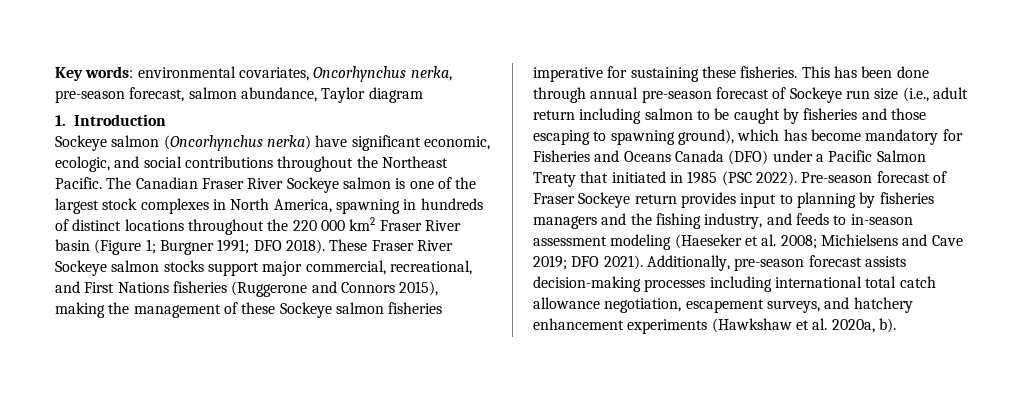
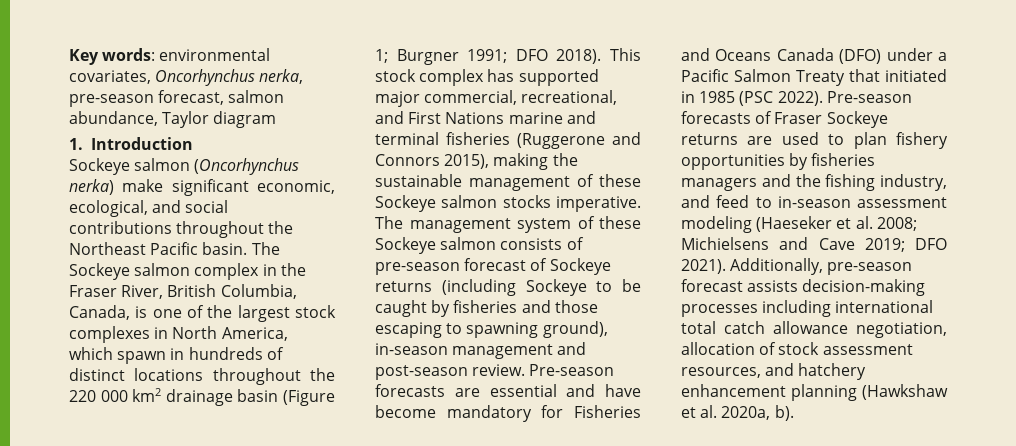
[315,135,348,147] have -> [122,179,164,192] make
[55,156,110,172] ecologic, -> [69,200,148,217] ecological,
[55,177,391,193] Pacific. The Canadian Fraser River Sockeye salmon -> [150,242,280,255] [69,263,306,280] [69,284,297,299] [69,305,130,320] Pacific basin. The Sockeye salmon complex in the Fraser River, British Columbia, Canada,
[335,199,400,214] spawning -> [69,347,167,364] which spawn
[379,220,461,231] Fraser River -> [165,389,233,406] drainage
[329,239,453,251] [55,260,259,276] These Fraser River Sockeye salmon stocks support -> [610,48,641,61] [375,69,599,86] This stock complex has supported
(169, 287) none -> [508,111,596,124] [375,132,439,145] marine and terminal
(130, 308) none -> [375,174,462,187] sustainable
[388,302,443,314] [533,66,929,82] [533,87,968,103] [533,108,693,124] fisheries imperative for sustaining these fisheries. This has been done through annual pre-season forecast of Sockeye run size (i.e., adult return including salmon -> [502,195,641,212] [375,216,641,233] [375,237,584,254] [375,258,611,275] [375,279,587,296] stocks imperative. The management system of these Sockeye salmon consists of pre-season forecast of Sockeye returns (including Sockeye
[737,129,807,141] which has -> [375,342,587,359] [375,364,615,380] [375,384,641,397] in-season management and post-season review. Pre-season forecasts are essential and have
[876,171,930,183] forecast -> [681,111,751,124] forecasts
[634,192,856,208] return provides input to planning -> [681,132,948,149] [681,154,785,170] returns are used to plan fishery opportunities
[795,213,829,225] feeds -> [716,195,750,208] feed
[685,299,820,313] escapement surveys, -> [681,342,913,355] [681,367,761,378] allocation of stock assessment resources,
[627,319,708,334] experiments -> [791,384,857,401] planning

